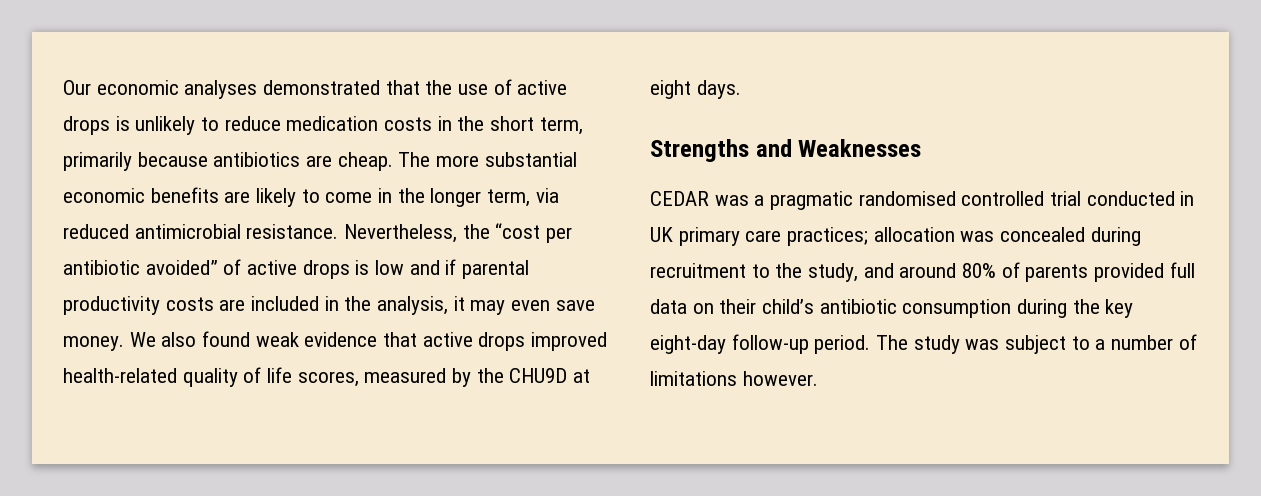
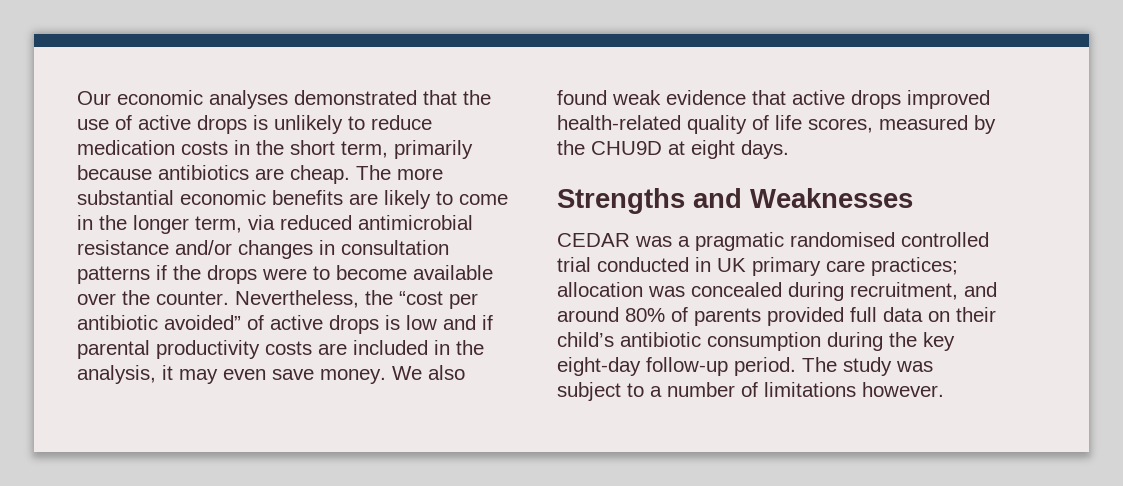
[246,224,339,239] resistance. -> [77,240,449,259] [77,265,493,284] [77,290,229,305] resistance and/or changes in consultation patterns if the drops were to become available over the counter.
[650,263,859,282] recruitment to the study, -> [850,282,958,300] recruitment,

